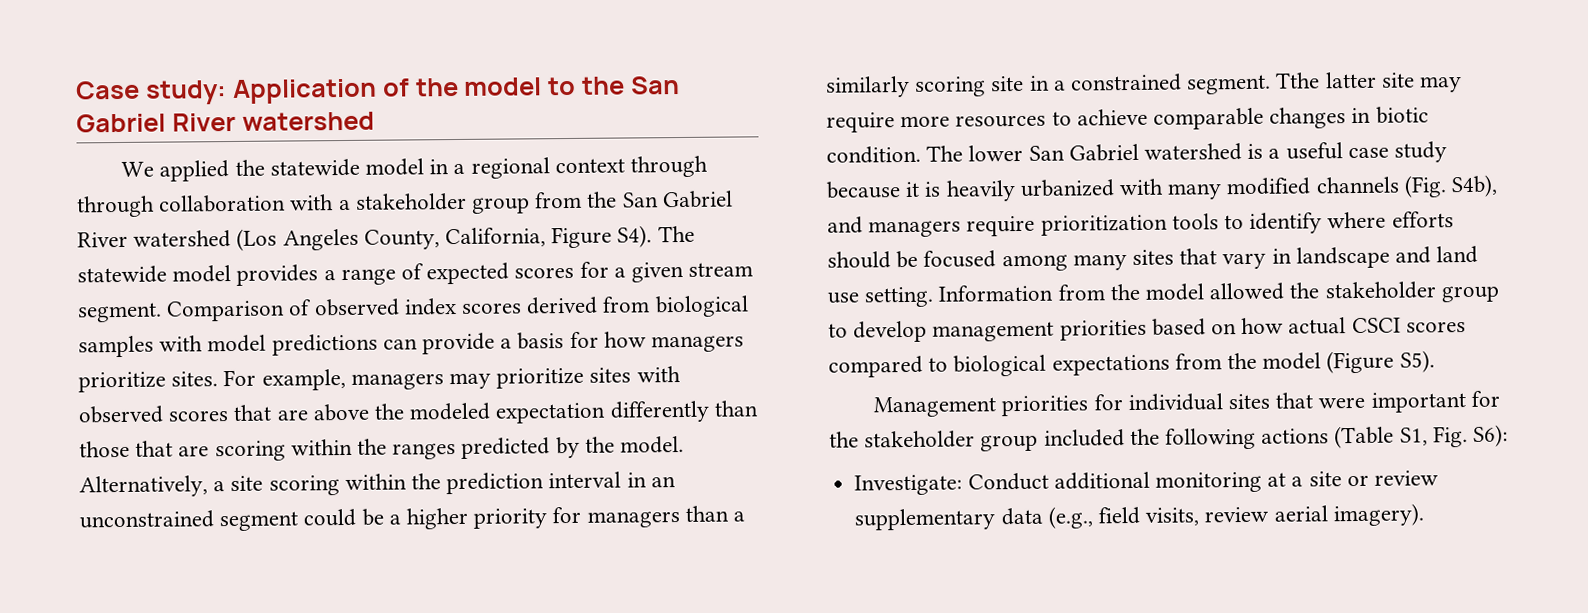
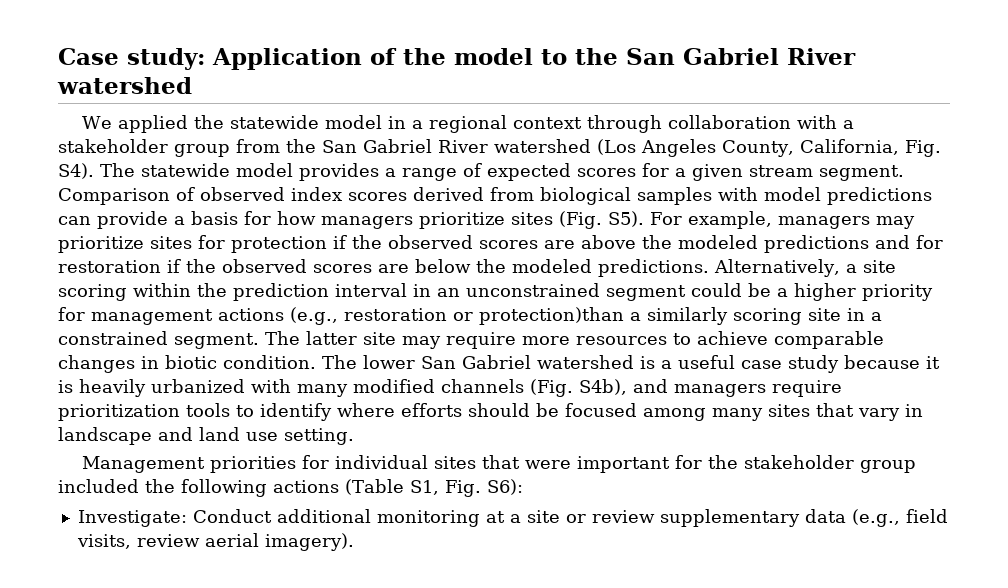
[76,195,155,218] through -> (663, 124) none
[551,226,613,249] Figure -> [904,140,941,157] Fig.
[171,371,219,387] sites. -> [511,211,644,229] sites (Fig. S5).
[636,366,681,383] [78,404,272,424] with observed scores that -> [198,235,538,253] for protection if the observed scores
[495,400,758,424] [79,435,685,462] expectation differently than those that are scoring within the ranges predicted by the model. -> [764,235,943,253] [58,259,709,277] predictions and for restoration if the observed scores are below the modeled predictions.
[586,505,729,528] managers than -> [91,307,624,325] management actions (e.g., restoration or protection)than
[1275,72,1321,89] Tthe -> [265,331,300,345] The
[938,281,1499,303] [828,317,1466,343] [828,350,1435,378] Information from the model allowed the stakeholder group to develop management priorities based on how actual CSCI scores compared to biological expectations from the model (Figure S5). -> (354, 436) none

